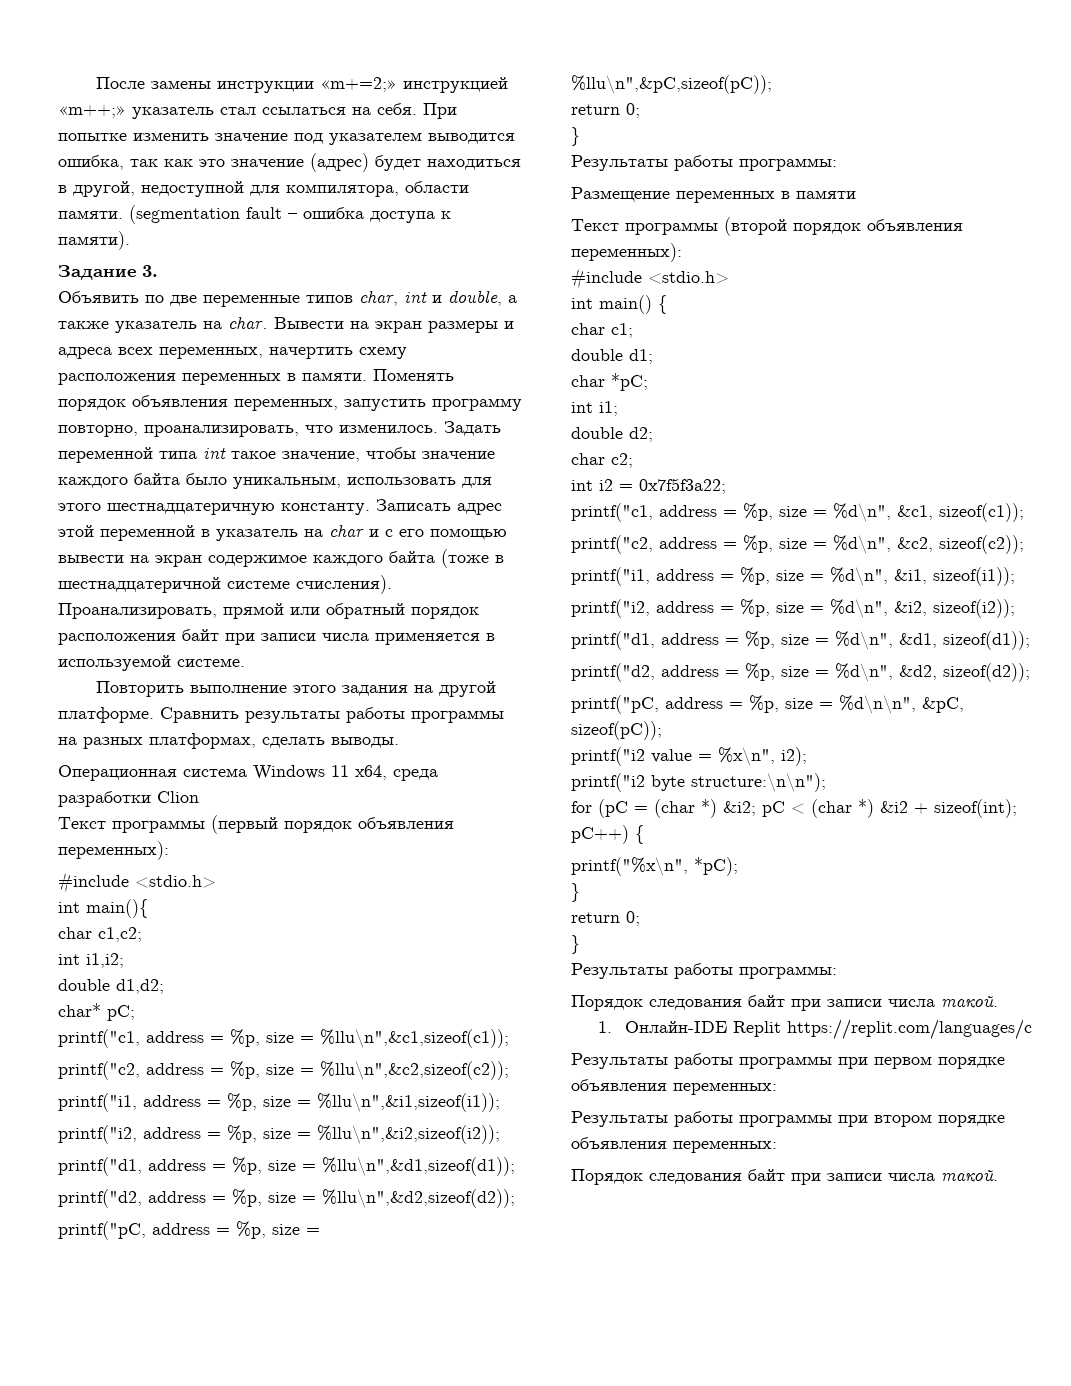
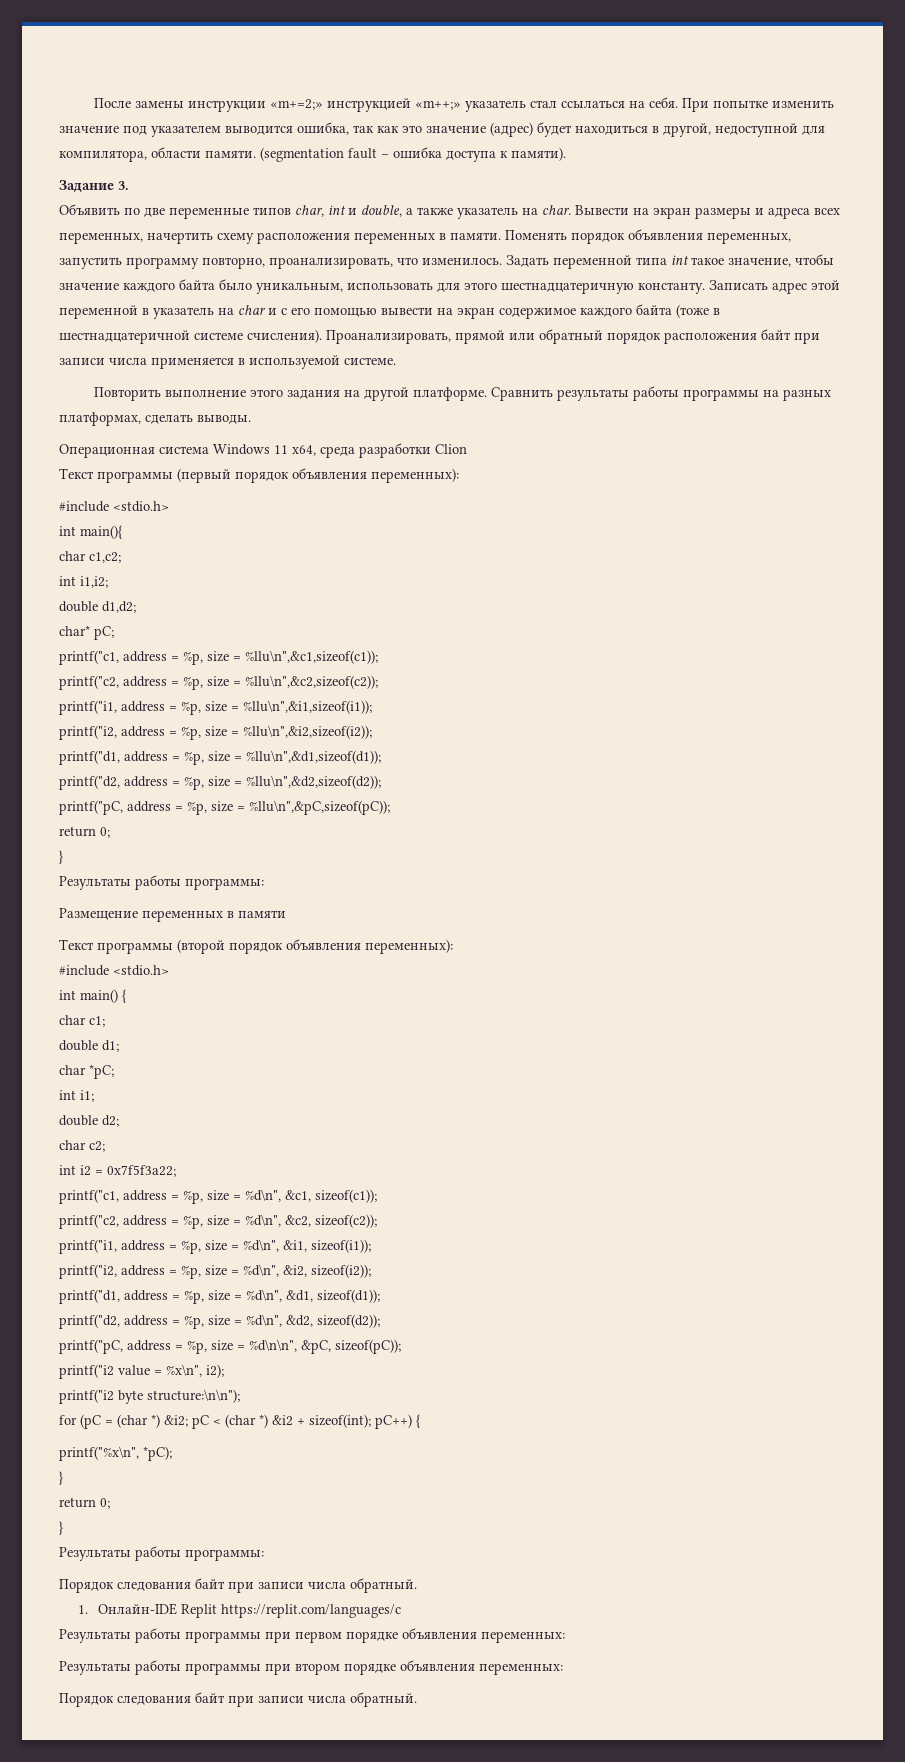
[941,996,998,1008] такой. -> [350,1578,417,1593] обратный.
[941,1170,998,1182] такой. -> [350,1692,417,1707] обратный.

